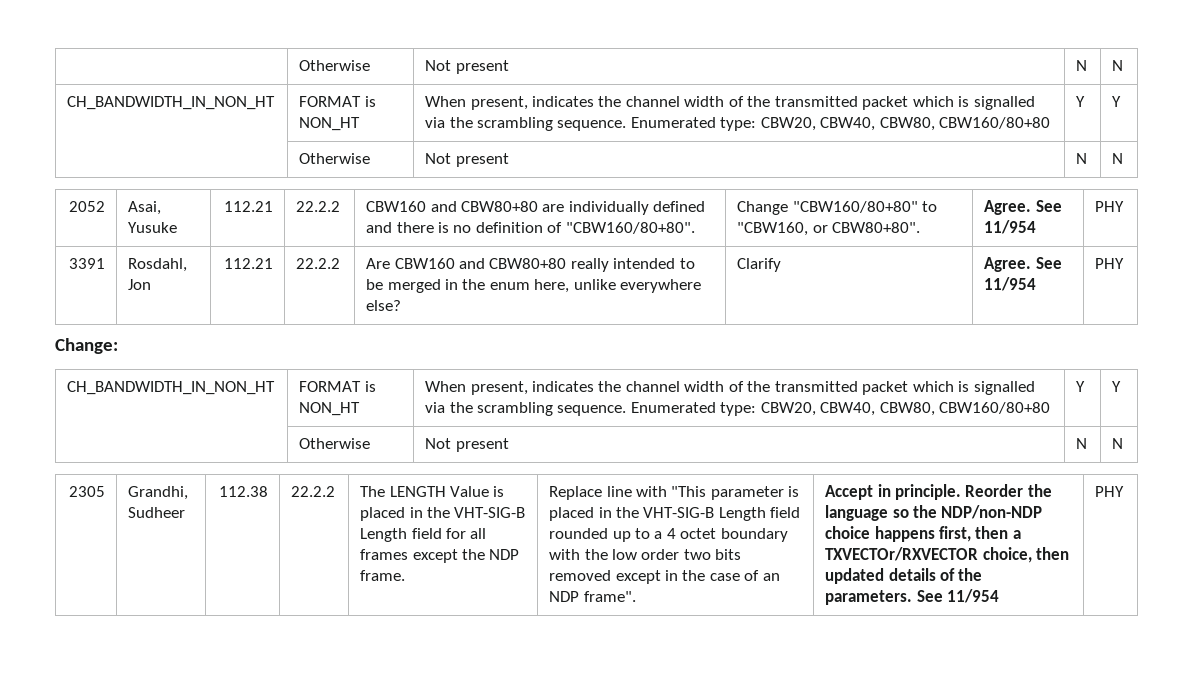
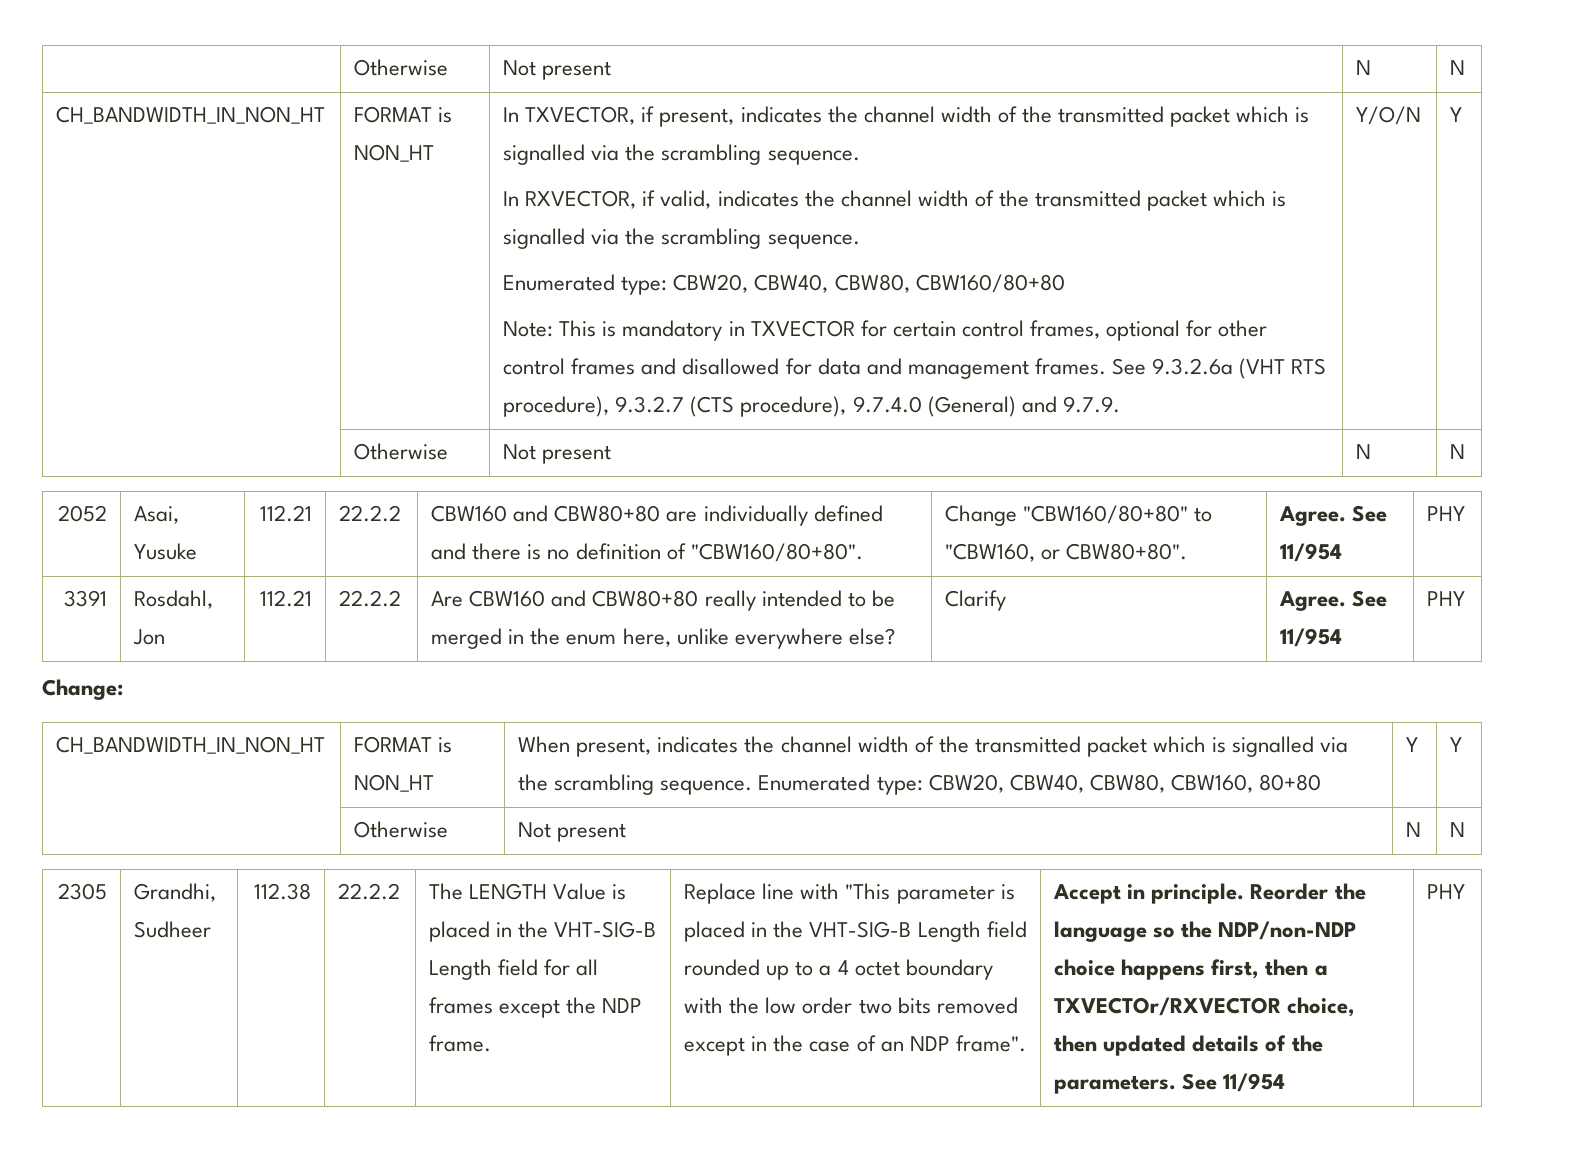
[425,96,467,107] When -> [503,106,655,125] In TXVECTOR, if
[630,117,1051,131] [1076,96,1086,107] Enumerated type: CBW20, CBW40, CBW80, CBW160/80+80 | Y -> [503,190,1287,211] [503,228,860,249] [503,274,1065,295] [503,320,1268,341] [503,358,1327,379] [503,396,1120,417] [1356,106,1422,125] // In RXVECTOR, if valid, indicates the channel width of the transmitted packet which is signalled via the scrambling sequence. // Enumerated type: CBW20, CBW40, CBW80, CBW160/80+80 // Note: This is mandatory in TXVECTOR for certain control frames, optional for other control frames and disallowed for data and management frames. See 9.3.2.6a (VHT RTS procedure), 9.3.2.7 (CTS procedure), 9.7.4.0 (General) and 9.7.9. | Y/O/N
[939,402,1051,414] CBW160/80+80 -> [1170,774,1321,793] CBW160, 80+80

